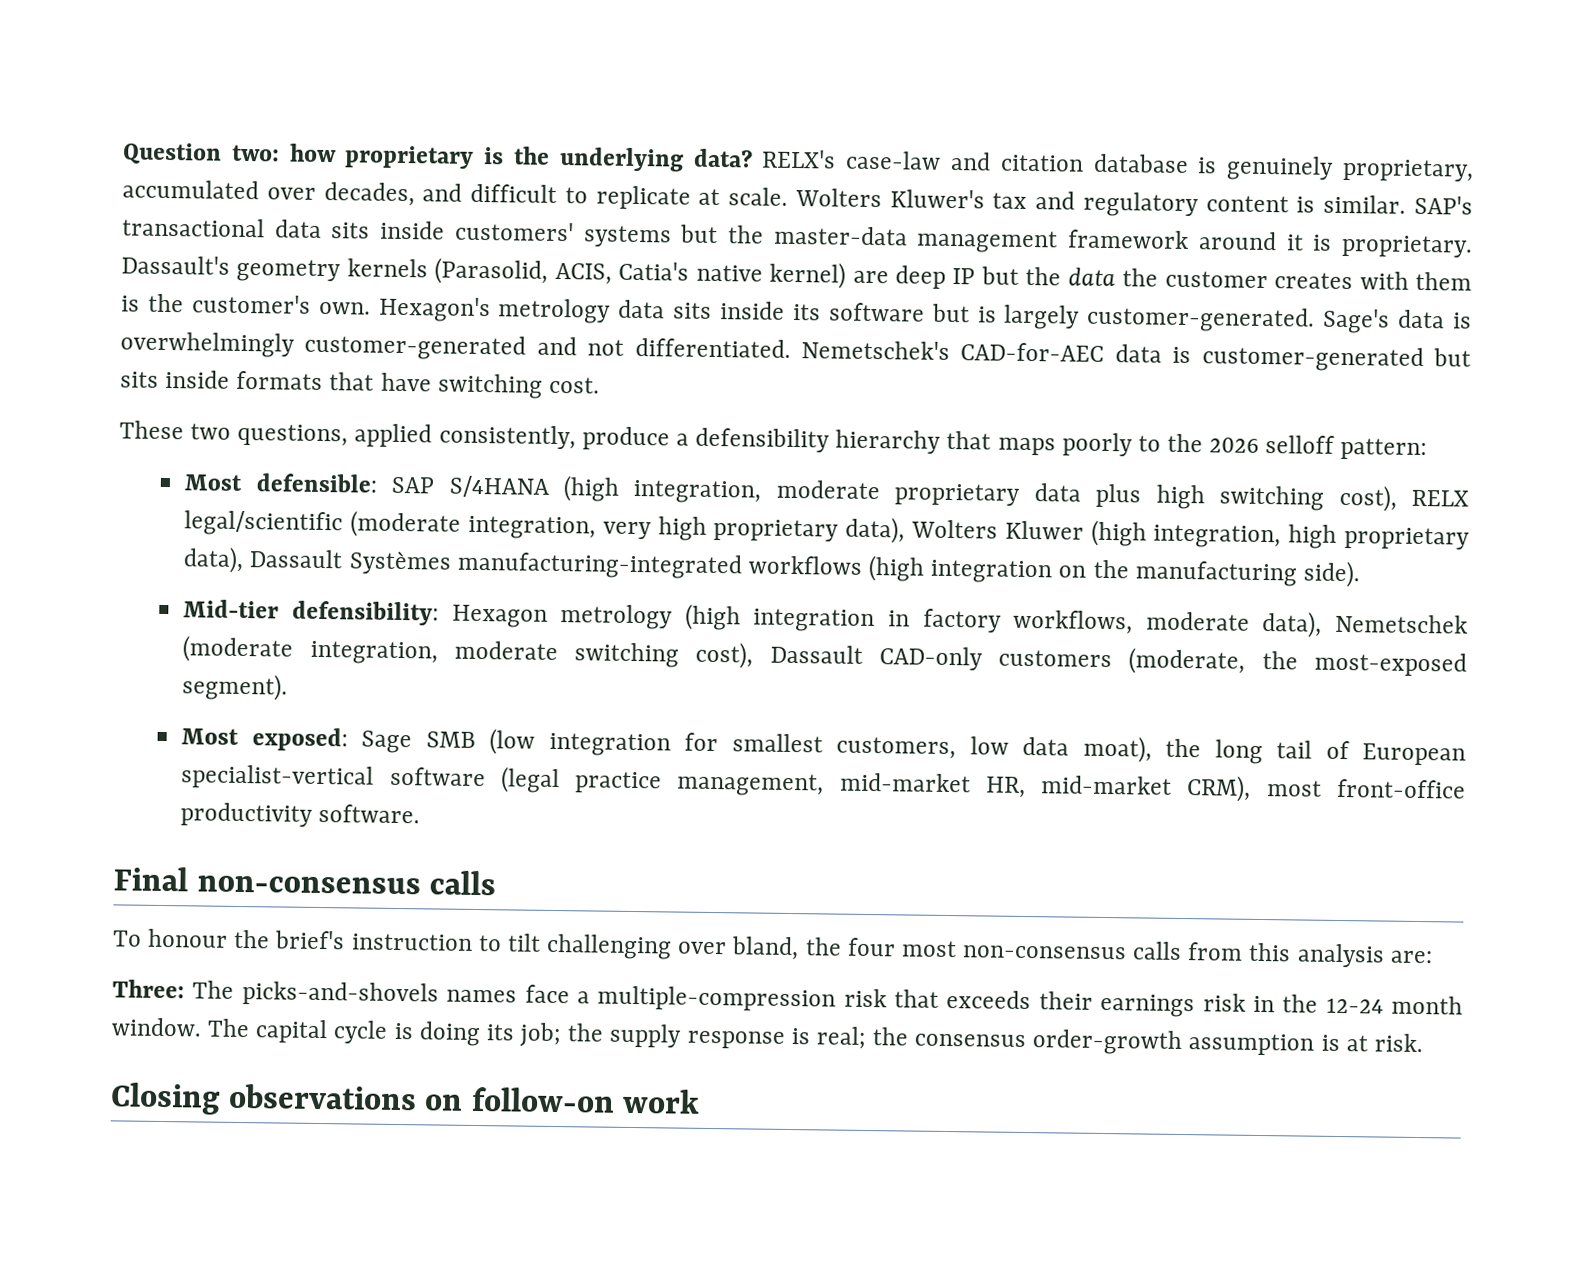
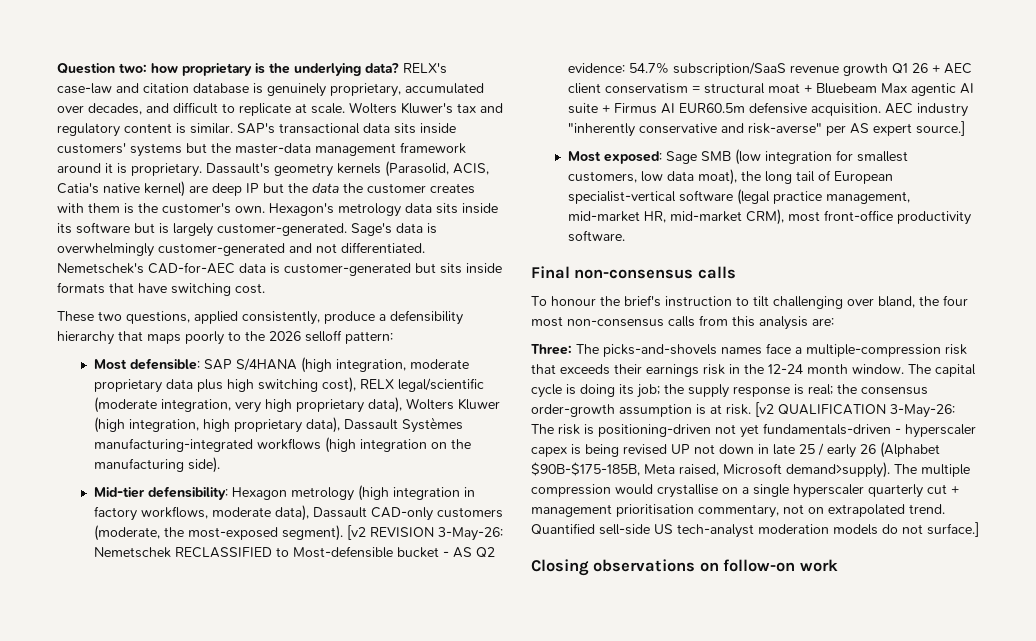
[1335,613,1469,634] [182,635,754,669] Nemetschek (moderate integration, moderate switching cost), -> (309, 513) none
(289, 687) none -> [346,525,503,541] [93,546,495,558] [567,62,972,76] [567,83,974,96] [567,102,968,117] [567,121,965,137] [v2 REVISION 3-May-26: Nemetschek RECLASSIFIED to Most-defensible bucket - AS Q2 evidence: 54.7% subscription/SaaS revenue growth Q1 26 + AEC client conservatism = structural moat + Bluebeam Max agentic AI suite + Firmus AI EUR60.5m defensive acquisition. AEC industry "inherently conservative and risk-averse" per AS expert source.]
(1423, 1043) none -> [755,402,955,418] [531,423,976,438] [531,442,940,458] [531,462,970,478] [531,484,959,498] [531,504,945,518] [531,522,979,538] [v2 QUALIFICATION 3-May-26: The risk is positioning-driven not yet fundamentals-driven - hyperscaler capex is being revised UP not down in late 25 / early 26 (Alphabet $90B-$175-185B, Meta raised, Microsoft demand>supply). The multiple compression would crystallise on a single hyperscaler quarterly cut + management prioritisation commentary, not on extrapolated trend. Quantified sell-side US tech-analyst moderation models do not surface.]

